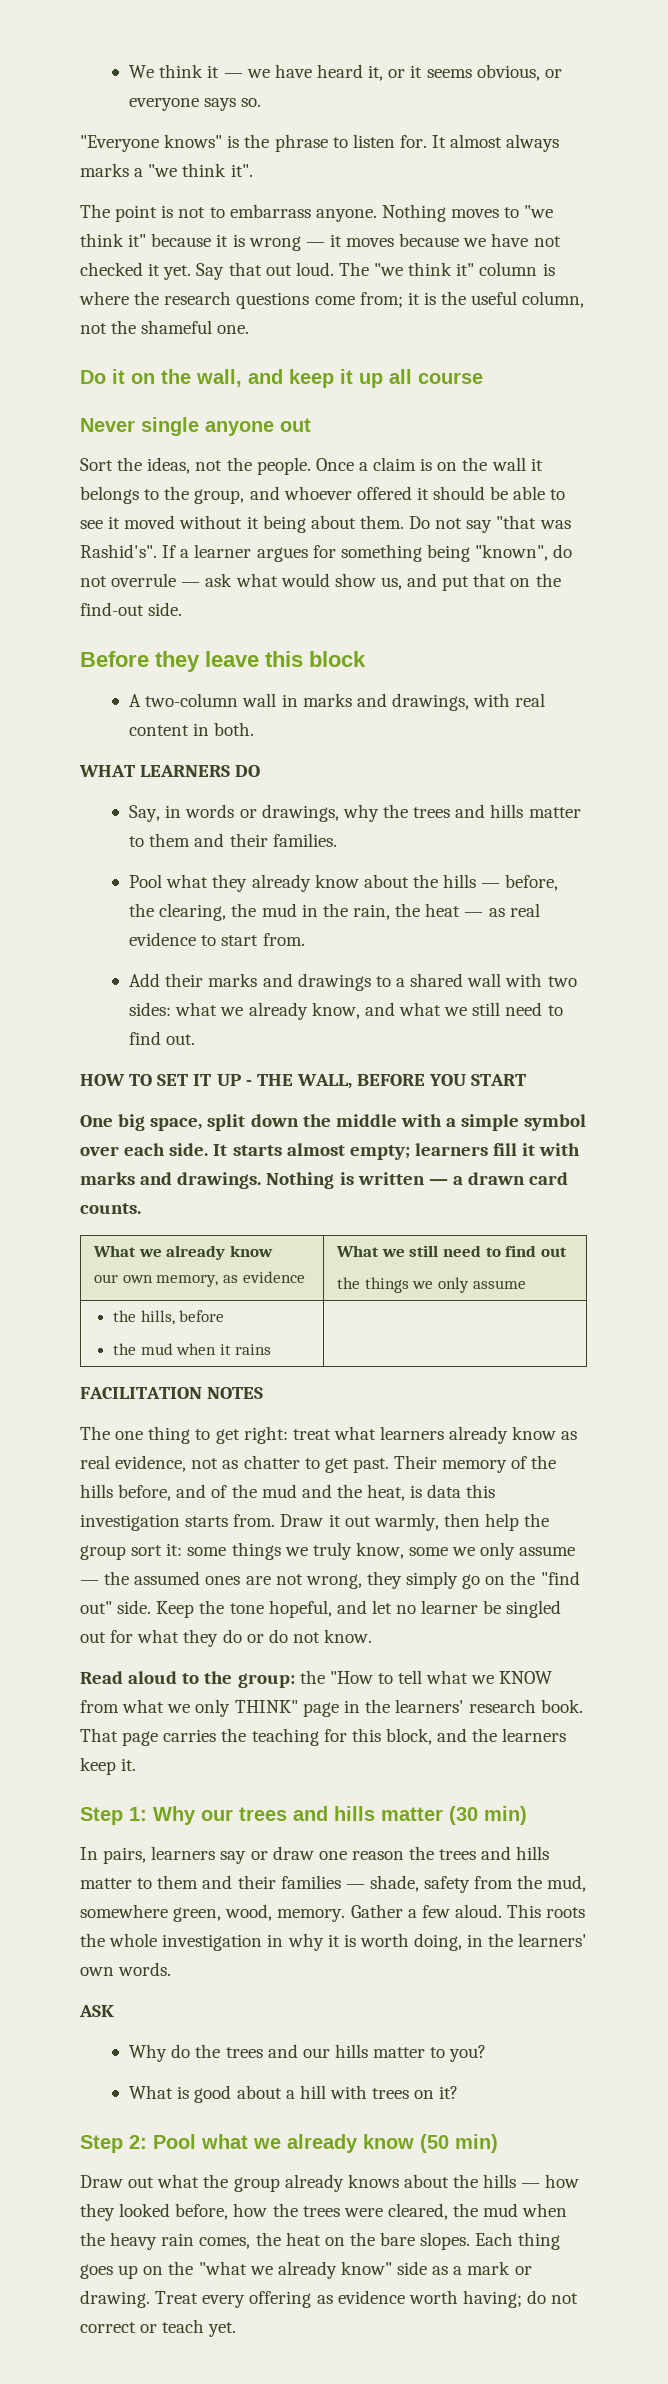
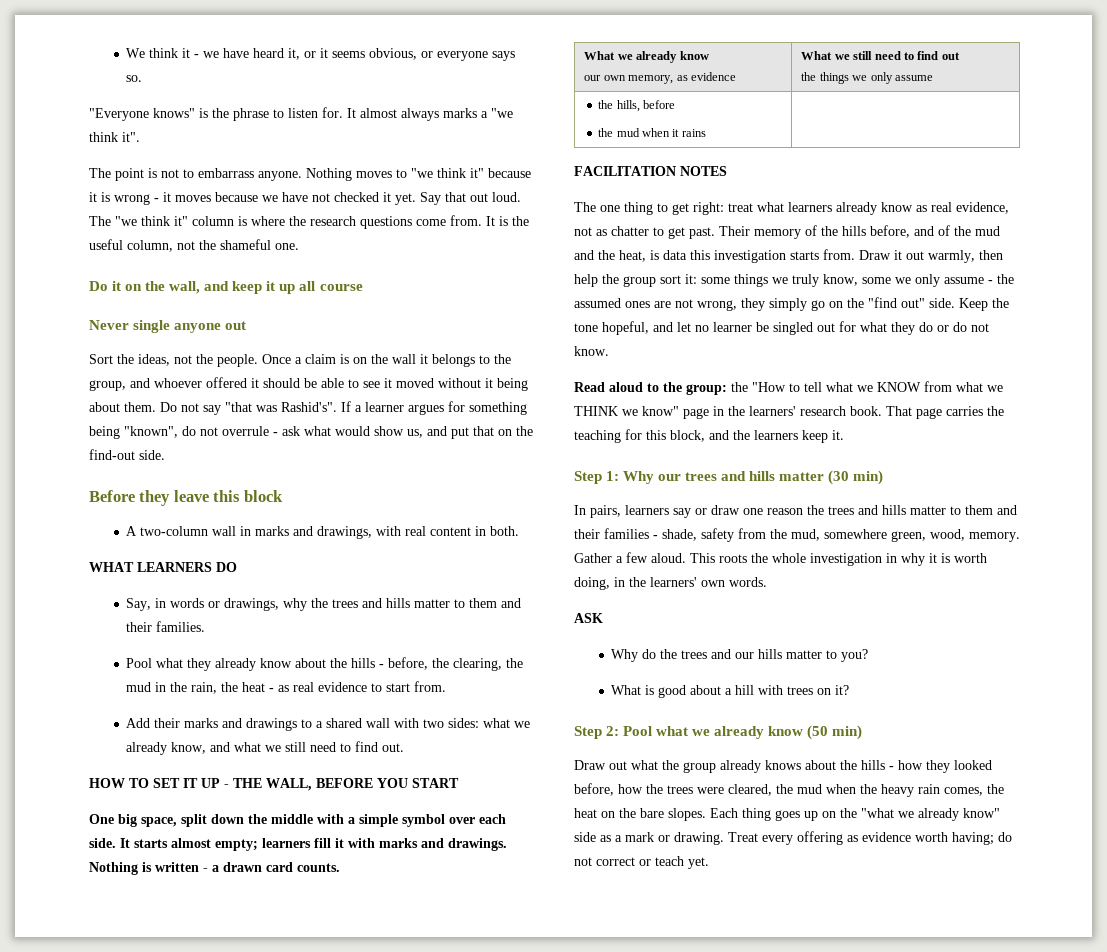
[223,73,243,78] — -> [194,54,200,58] -
[305,242,325,247] — -> [154,198,159,202] -
[359,292,420,308] from; it -> [450,215,495,226] from. It
[181,582,201,587] — -> [273,432,278,436] -
[481,883,501,888] — -> [379,664,385,668] -
[464,912,484,917] — -> [269,688,275,692] -
[428,1179,448,1185] — -> [203,868,208,872] -
[80,1580,99,1585] — -> [988,280,993,284] -
[195,1699,298,1717] only THINK" -> [574,406,679,416] THINK we know"
[345,1884,365,1889] — -> [653,535,658,539] -
[521,2183,541,2188] — -> [889,766,894,770] -

